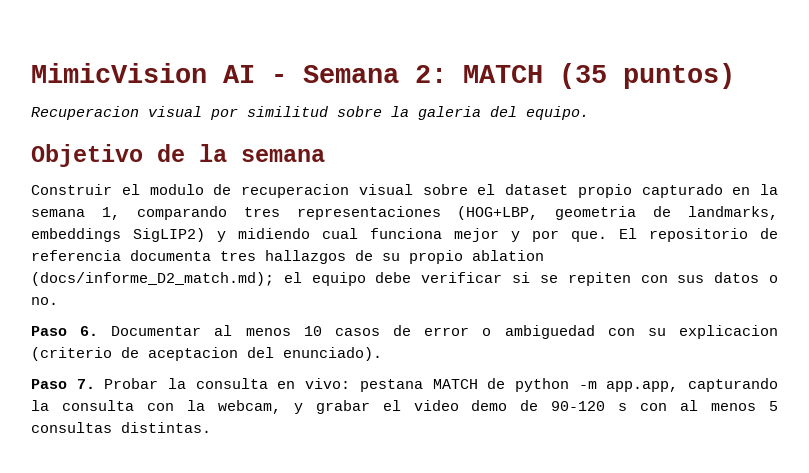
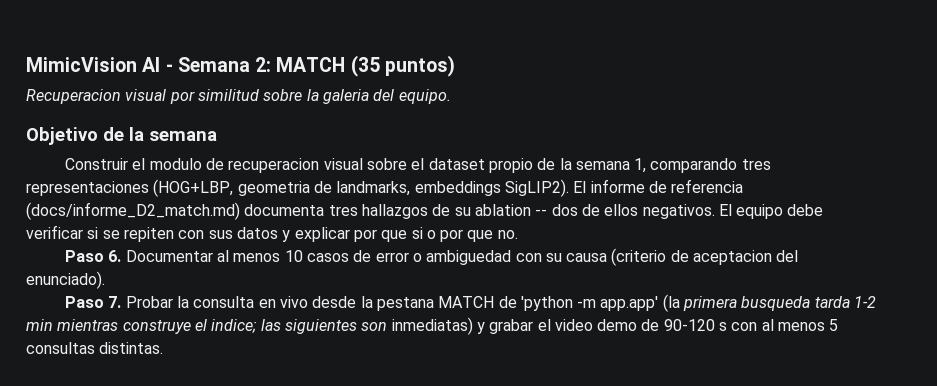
[641,184,751,198] capturado en -> [537,158,556,170] de
[133,228,748,242] SigLIP2) y midiendo cual funciona mejor y por que. El repositorio -> [504,179,645,197] SigLIP2). El informe
(121, 255) none -> [26,202,240,220] (docs/informe_D2_match.md)
[409,250,544,264] [31,272,302,286] propio ablation (docs/informe_D2_match.md); el -> [474,204,732,219] ablation -- dos de ellos negativos. El
[769,275,779,283] o -> [282,227,494,242] y explicar por que si o por que
[679,325,778,339] explicacion -> [566,253,608,262] causa
[305,378,779,392] [31,400,281,414] vivo: pestana MATCH de python -m app.app, capturando la consulta con la webcam, -> [279,294,877,312] [26,317,473,335] vivo desde la pestana MATCH de 'python -m app.app' (la primera busqueda tarda 1-2 min mientras construye el indice; las siguientes son inmediatas)

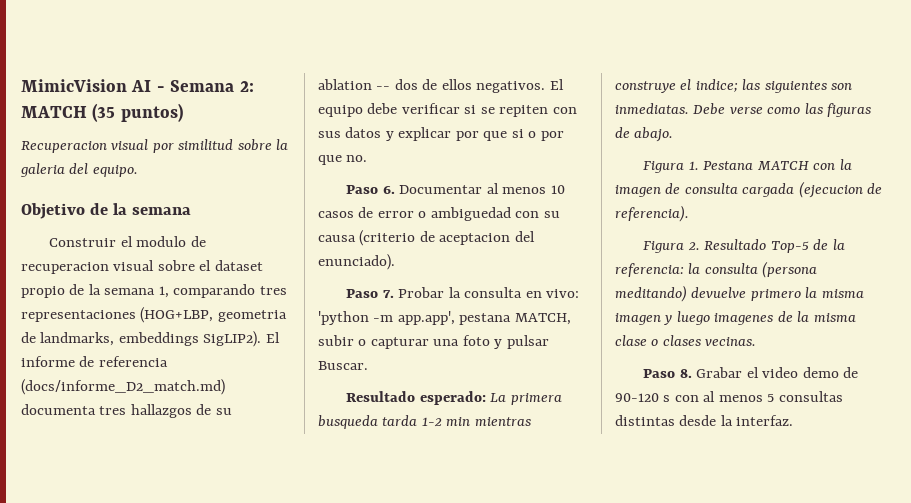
[279,294,680,312] vivo desde la pestana MATCH de 'python -m app.app' (la -> [545,289,579,298] [318,311,571,325] [318,335,549,349] [318,361,368,370] [346,391,507,405] vivo: 'python -m app.app', pestana MATCH, subir o capturar una foto y pulsar Buscar. // Resultado esperado: La
[391,317,534,335] inmediatas) y grabar -> [615,103,872,117] [615,127,674,142] [643,159,852,173] [615,181,883,198] [615,205,689,222] [643,239,845,253] [615,261,818,278] [615,285,864,302] [615,311,856,325] [615,335,757,346] [643,367,743,378] inmediatas. Debe verse como las figuras de abajo. // Figura 1. Pestana MATCH con la imagen de consulta cargada (ejecucion de referencia). // Figura 2. Resultado Top-5 de la referencia: la consulta (persona meditando) devuelve primero la misma imagen y luego imagenes de la misma clase o clases vecinas. // Paso 8. Grabar
[99,342,164,354] distintas. -> [615,415,794,426] distintas desde la interfaz.

